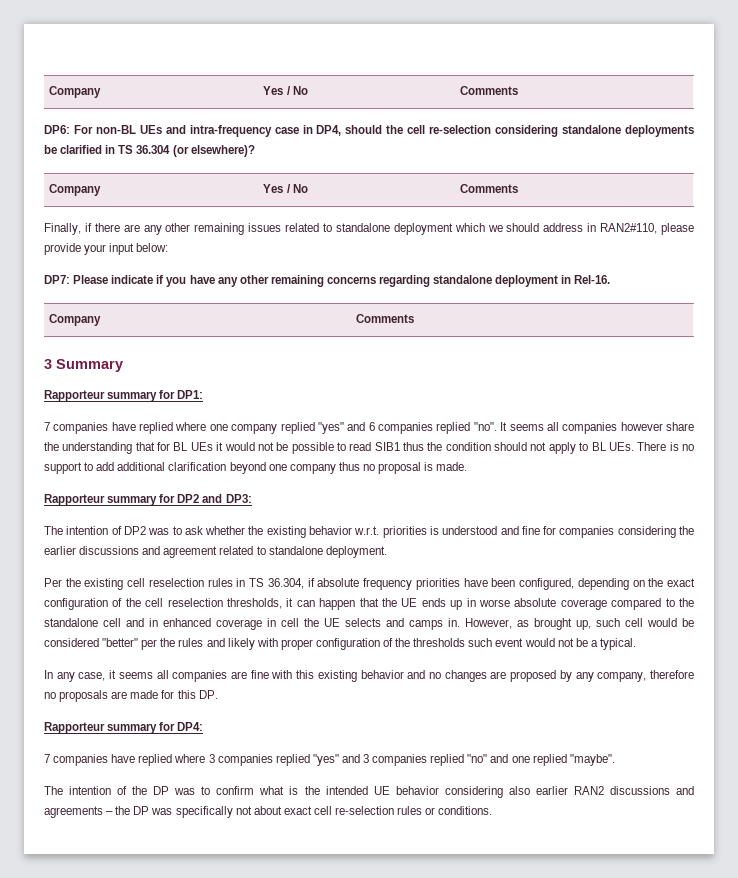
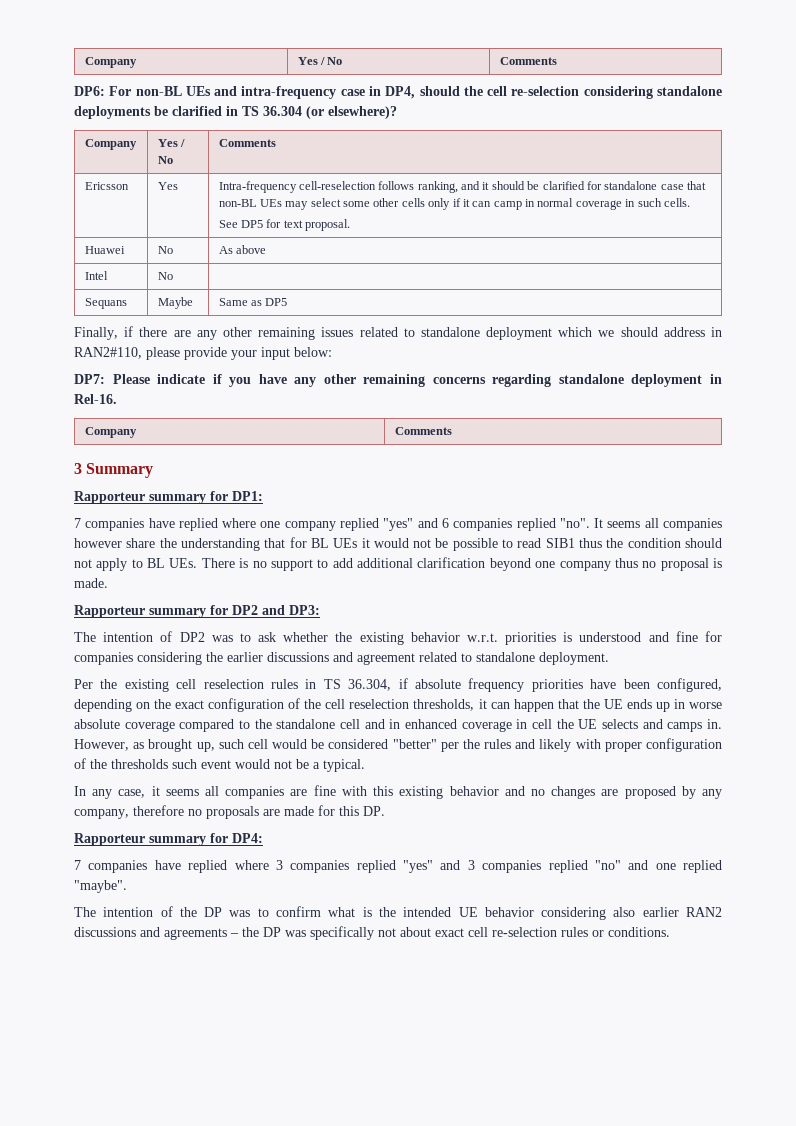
(519, 188) none -> [84,182,129,190] [157,182,178,190] [218,181,707,193] [218,198,690,210] [218,219,351,231] [84,246,125,254] [157,246,173,254] [218,245,266,254] [84,271,108,280] [157,272,173,280] [84,298,127,309] [157,297,193,309] [218,298,288,306] // Ericsson | Yes | Intra-frequency cell-reselection follows ranking, and it should be clarified for standalone case that non-BL UEs may select some other cells only if it can camp in normal coverage in such cells. // See DP5 for text proposal. // Huawei | No | As above // Intel | No | // Sequans | Maybe | Same as DP5

